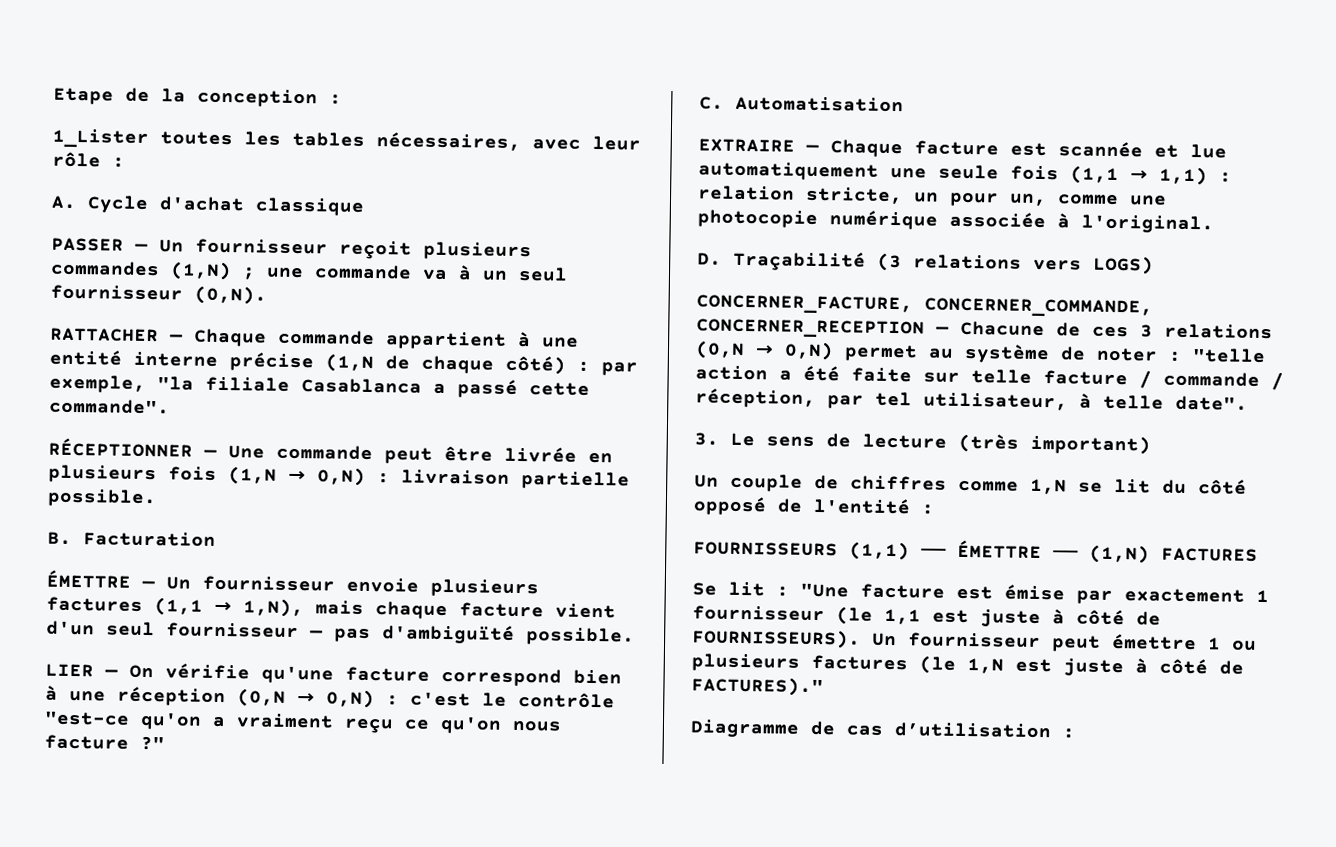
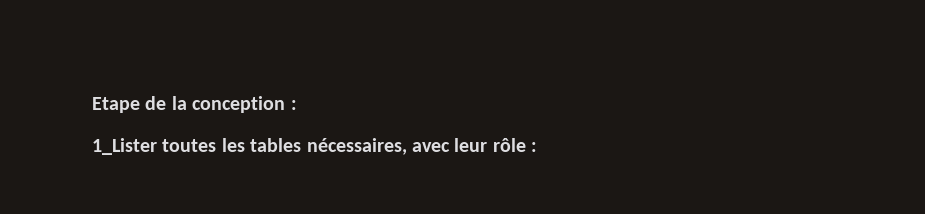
[51,195,364,216] [51,237,532,261] [50,260,568,282] [50,284,267,305] [50,327,579,350] [49,349,638,376] [49,374,590,398] [49,398,170,415] [48,437,613,464] [48,464,630,490] [47,488,157,508] [47,531,216,547] [46,569,539,598] [46,596,616,620] [46,620,635,646] [45,663,622,687] [45,685,615,709] [44,710,561,734] [44,734,165,751] [699,95,904,113] [698,138,1227,159] [698,161,1232,186] [698,185,1167,207] [697,209,1214,234] [697,250,1154,275] [696,294,1153,318] [696,318,1273,340] [695,340,1266,364] [695,365,1284,391] [695,388,1248,411] [694,432,1151,455] [694,473,1247,495] [693,496,934,516] [693,539,1258,564] [692,581,1269,604] [692,605,1161,628] [692,628,1257,652] [691,653,1244,677] [691,676,824,697] [690,719,1075,739] // A. Cycle d'achat classique // PASSER — Un fournisseur reçoit plusieurs commandes (1,N) ; une commande va à un seul fournisseur (0,N). // RATTACHER — Chaque commande appartient à une entité interne précise (1,N de chaque côté) : par exemple, "la filiale Casablanca a passé cette commande". // RÉCEPTIONNER — Une commande peut être livrée en plusieurs fois (1,N → 0,N) : livraison partielle possible. // B. Facturation // ÉMETTRE — Un fournisseur envoie plusieurs factures (1,1 → 1,N), mais chaque facture vient d'un seul fournisseur — pas d'ambiguïté possible. // LIER — On vérifie qu'une facture correspond bien à une réception (0,N → 0,N) : c'est le contrôle "est-ce qu'on a vraiment reçu ce qu'on nous facture ?" // C. Automatisation // EXTRAIRE — Chaque facture est scannée et lue automatiquement une seule fois (1,1 → 1,1) : relation stricte, un pour un, comme une photocopie numérique associée à l'original. // D. Traçabilité (3 relations vers LOGS) // CONCERNER_FACTURE, CONCERNER_COMMANDE, CONCERNER_RECEPTION — Chacune de ces 3 relations (0,N → 0,N) permet au système de noter : "telle action a été faite sur telle facture / commande / réception, par tel utilisateur, à telle date". // 3. Le sens de lecture (très important) // Un couple de chiffres comme 1,N se lit du côté opposé de l'entité : // FOURNISSEURS (1,1) ── ÉMETTRE ── (1,N) FACTURES // Se lit : "Une facture est émise par exactement 1 fournisseur (le 1,1 est juste à côté de FOURNISSEURS). Un fournisseur peut émettre 1 ou plusieurs factures (le 1,N est juste à côté de FACTURES)." // Diagramme de cas d’utilisation : -> (538, 147) none

